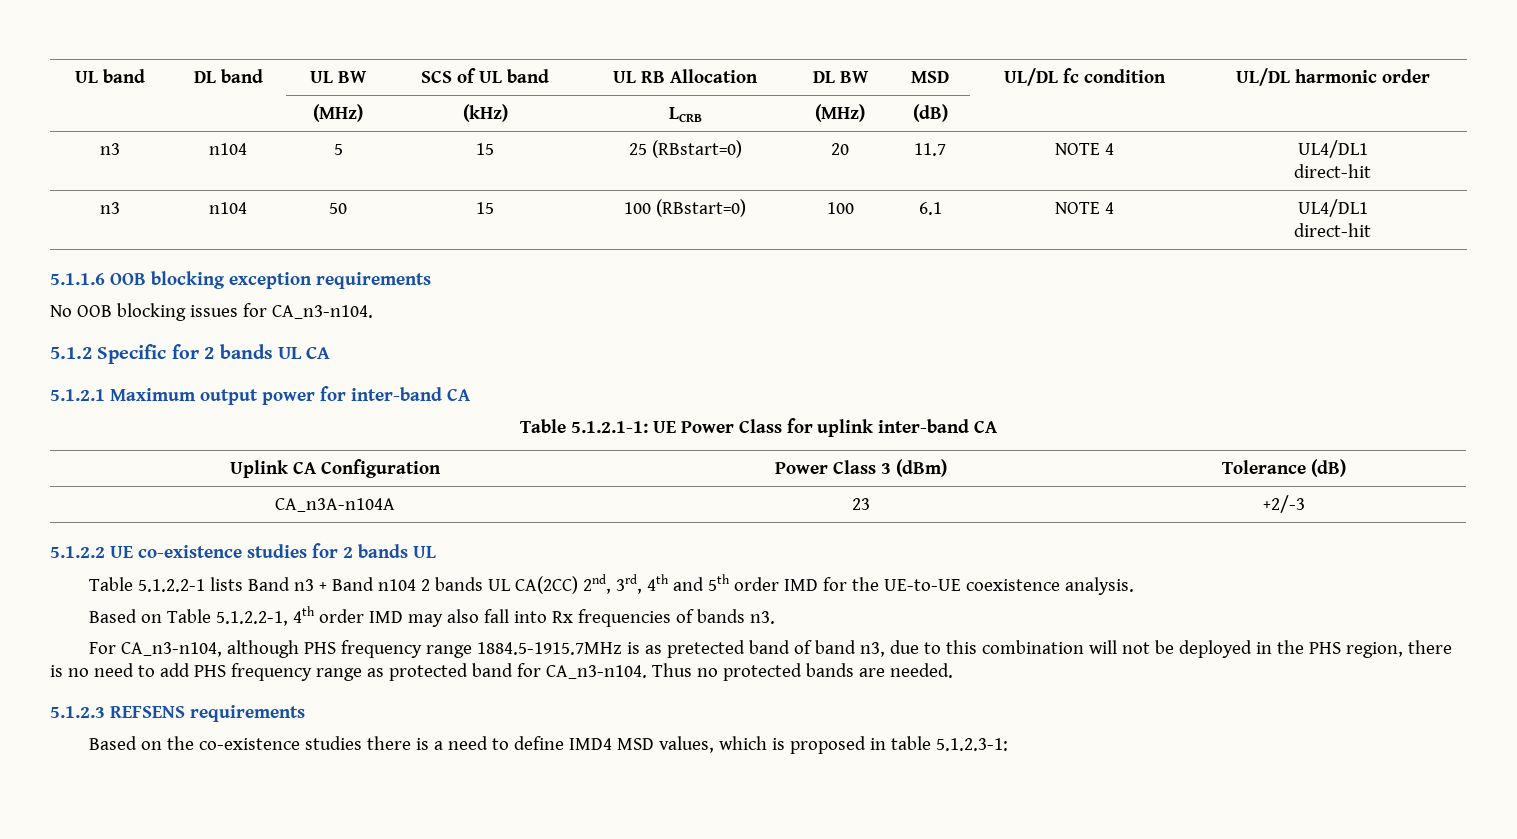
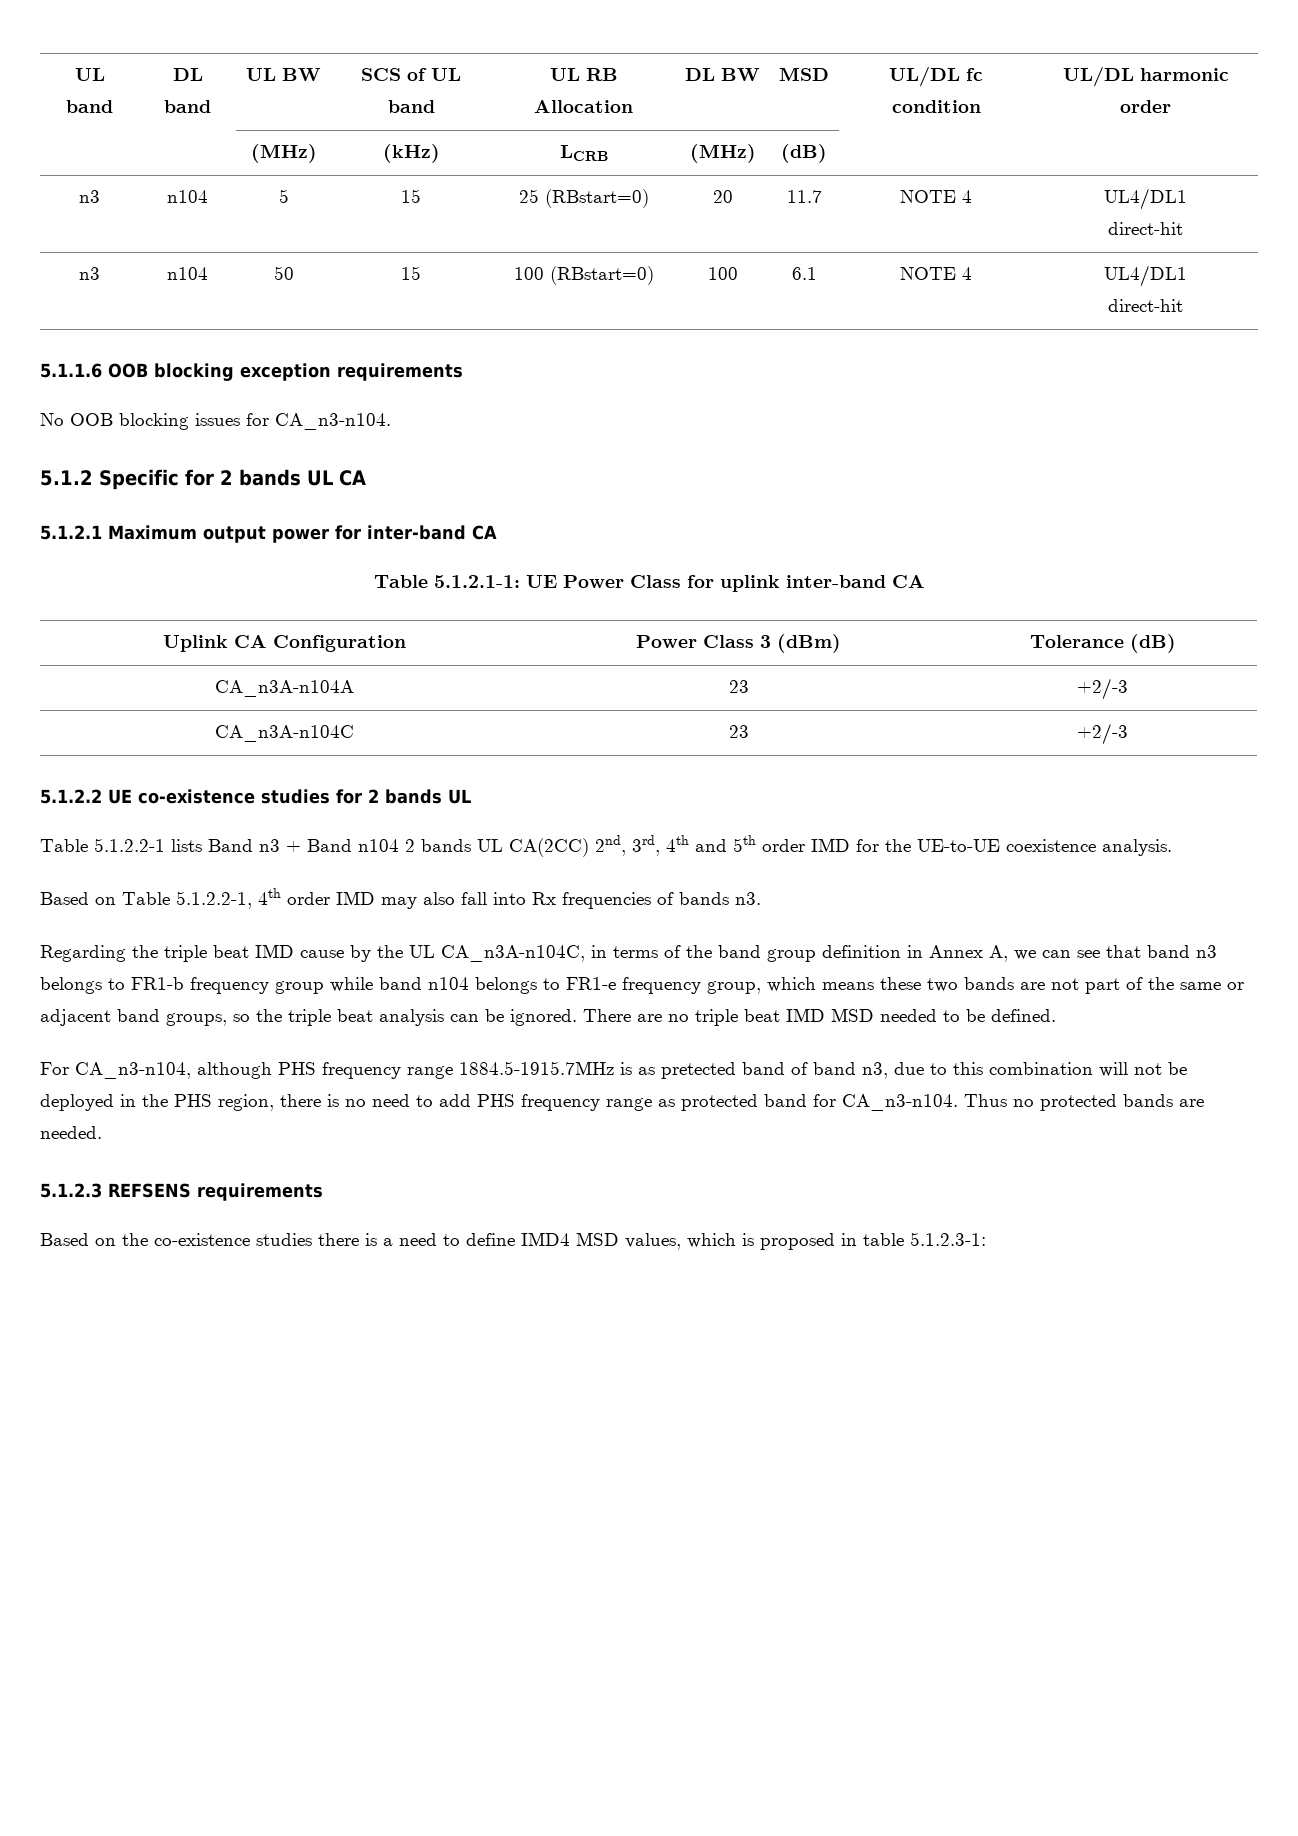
(1305, 504) none -> [215,725,354,742] [728,725,749,738] [1077,723,1128,745] // CA_n3A-n104C | 23 | +2/-3
(775, 617) none -> [40,944,1217,962] [40,977,1244,994] [40,1008,1056,1026] // Regarding the triple beat IMD cause by the UL CA_n3A-n104C, in terms of the band group definition in Annex A, we can see that band n3 belongs to FR1-b frequency group while band n104 belongs to FR1-e frequency group, which means these two bands are not part of the same or adjacent band groups, so the triple beat analysis can be ignored. There are no triple beat IMD MSD needed to be defined.

